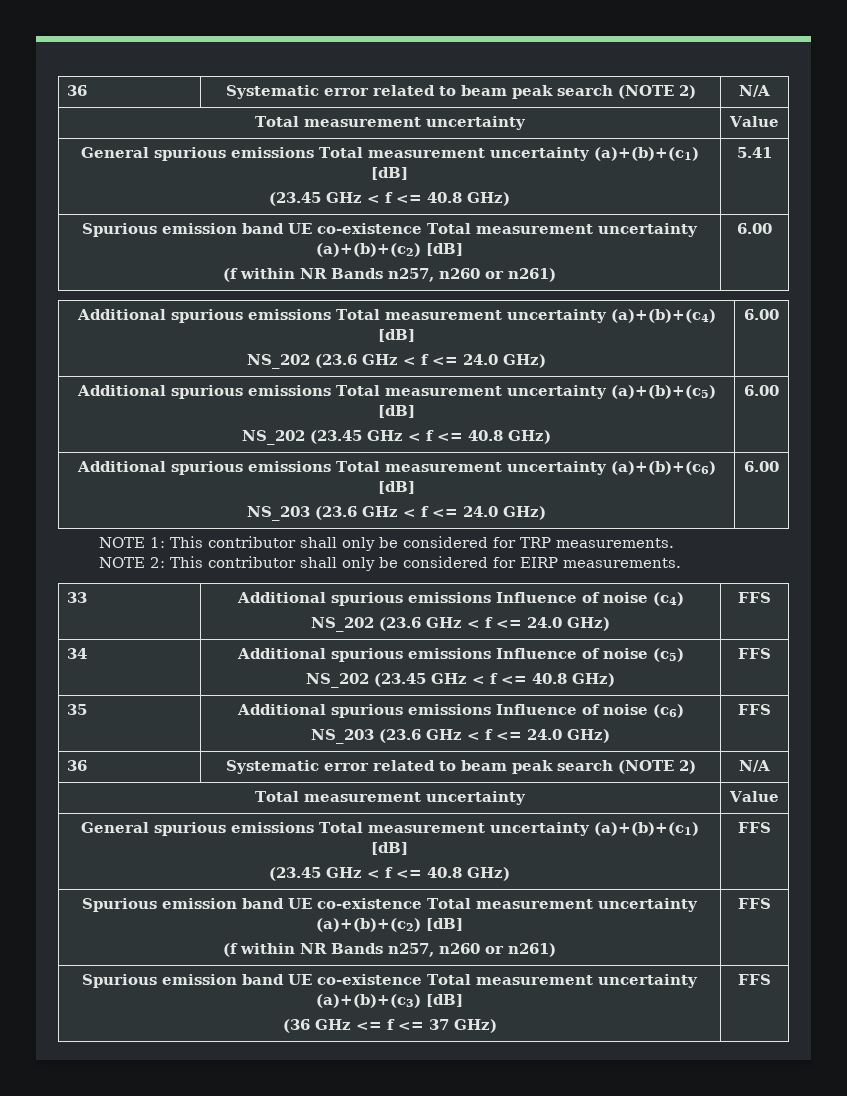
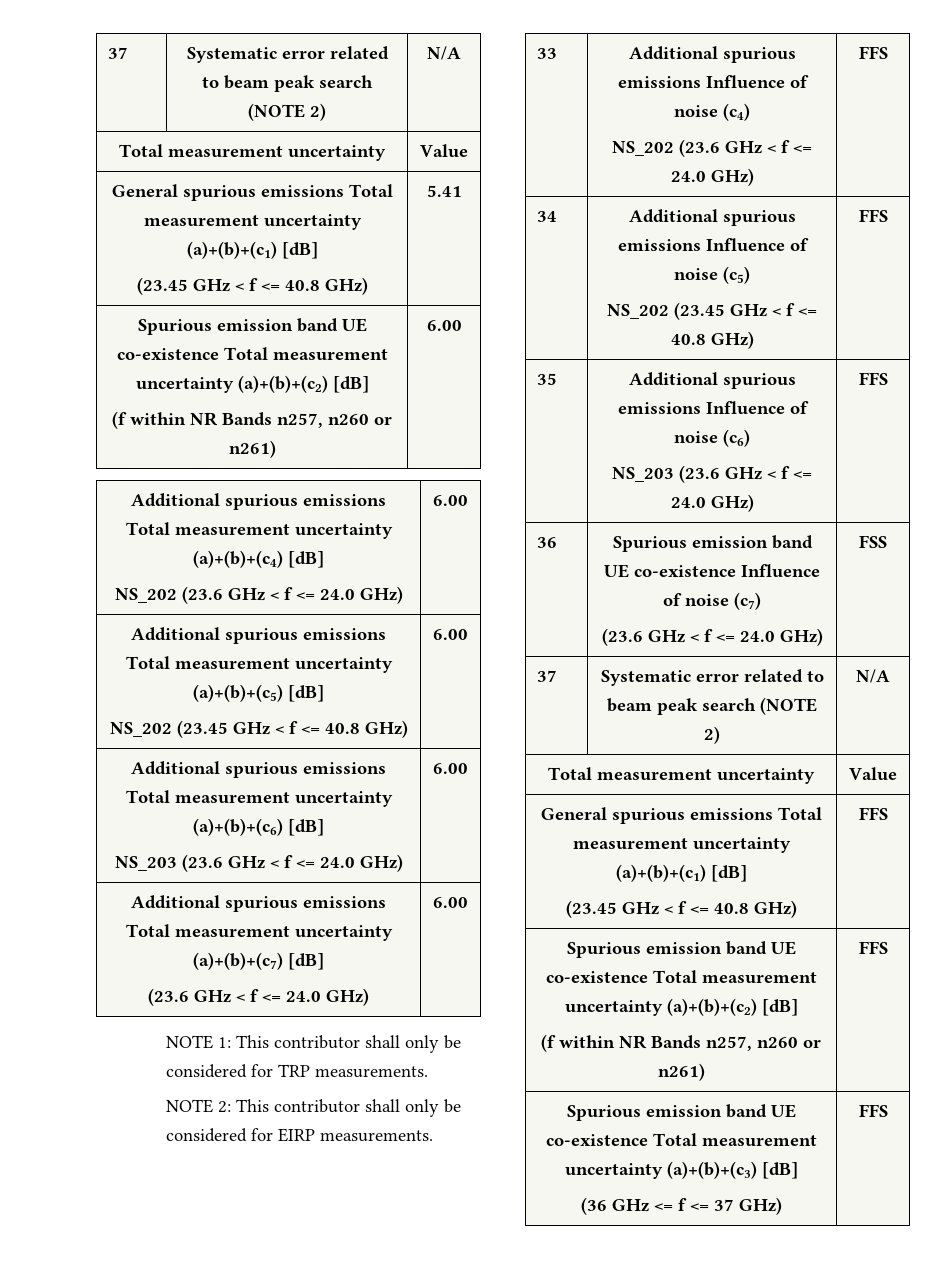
[66,85,87,96] 36 -> [107,47,128,59] 37
(779, 466) none -> [131,895,386,912] [125,924,393,941] [193,952,324,970] [148,988,369,1006] [433,897,468,908] // Additional spurious emissions Total measurement uncertainty (a)+(b)+(c7) [dB] // (23.6 GHz < f <= 24.0 GHz) | 6.00
(87, 765) none -> [612,535,813,552] [604,564,820,578] [663,592,761,610] [601,628,823,646] [859,535,887,548] [536,670,557,682] | Spurious emission band UE co-existence Influence of noise (c7) // (23.6 GHz < f <= 24.0 GHz) | FSS // 37

